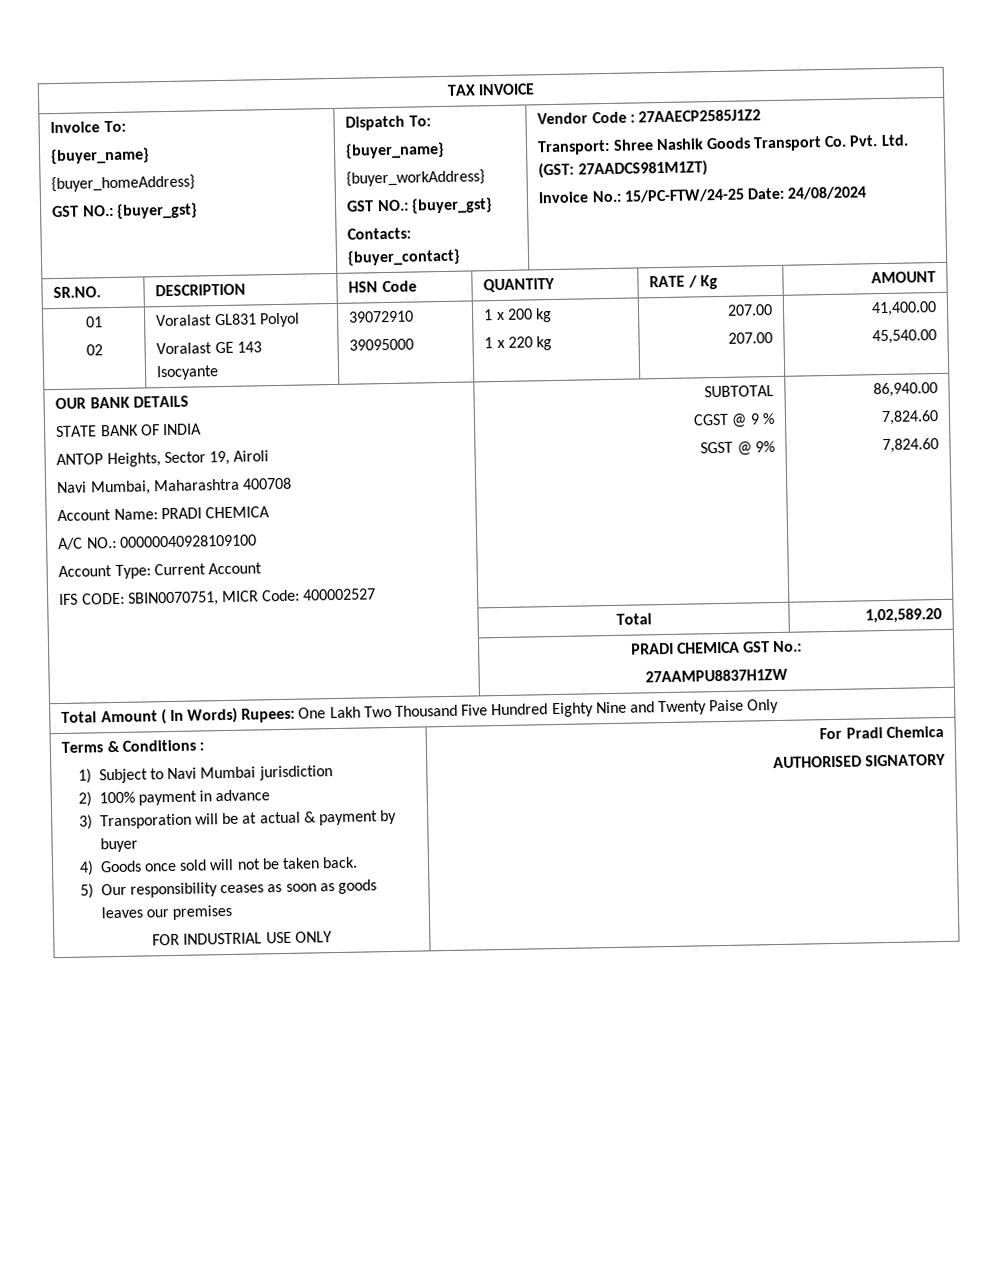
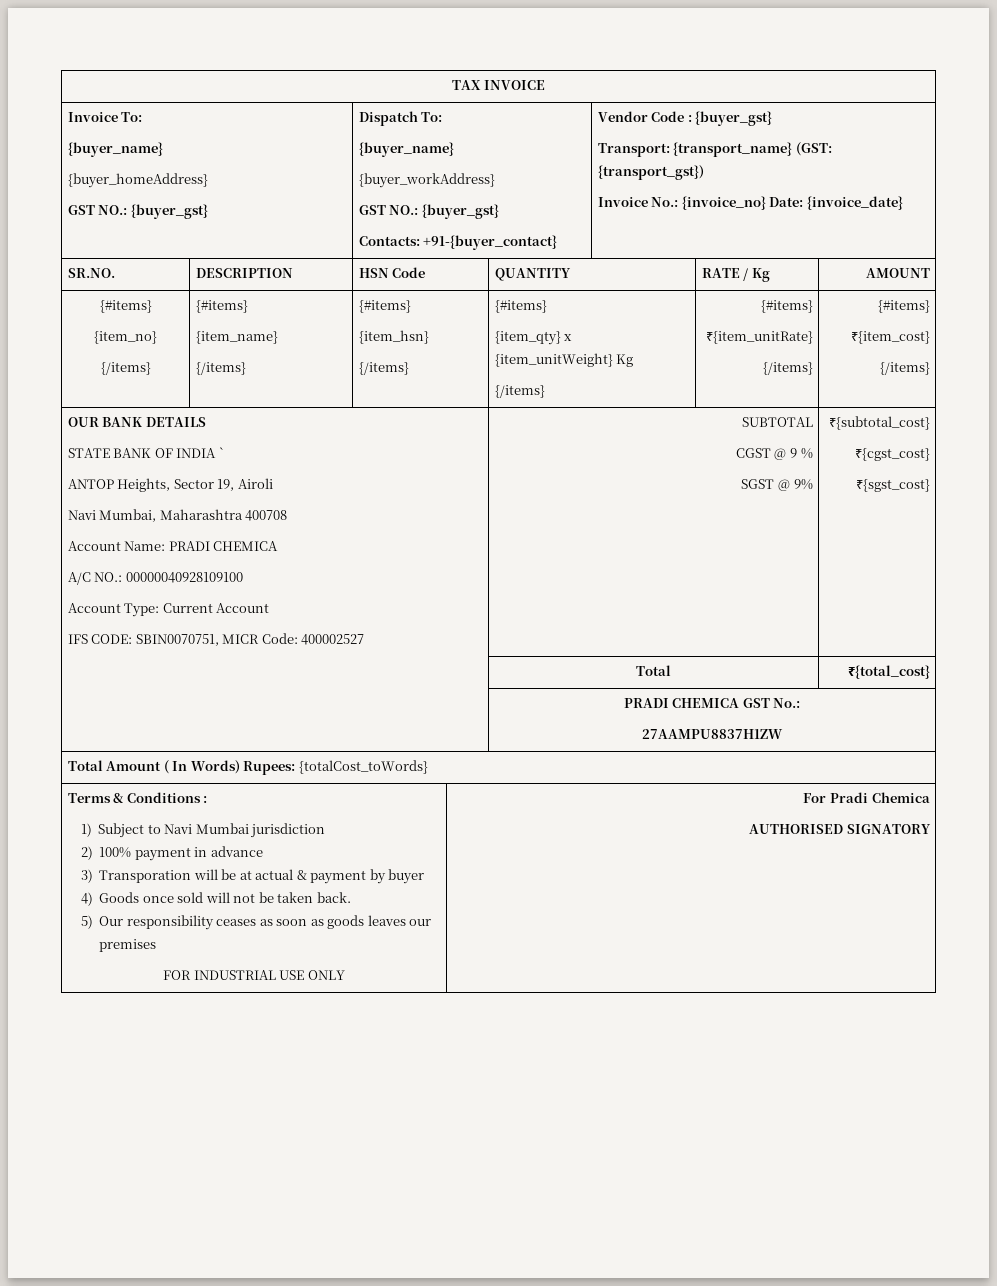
[347,248,462,266] {buyer_contact} -> [423,235,558,250] +91-{buyer_contact}
[637,109,761,123] 27AAECP2585J1Z2 -> [695,111,773,126] {buyer_gst}
[612,134,909,152] [538,160,708,179] Shree Nashik Goods Transport Co. Pvt. Ltd. (GST: 27AADCS981M1ZT) -> [673,142,832,157] [597,165,704,180] {transport_name} (GST: {transport_gst})
[623,186,868,203] 15/PC-FTW/24-25 Date: 24/08/2024 -> [681,196,903,210] {invoice_no} Date: {invoice_date}
[85,316,103,328] [85,344,103,356] [156,312,300,328] [156,341,262,355] [156,365,220,381] [348,310,415,323] [349,338,415,351] [483,308,552,323] [484,336,552,351] [726,304,773,316] [727,332,773,344] [870,301,937,317] [871,329,937,345] 01 // 02 | Voralast GL831 Polyol // Voralast GE 143 Isocyante | 39072910 // 39095000 | 1 x 200 kg // 1 x 220 kg | 207.00 // 207.00 | 41,400.00 // 45,540.00 -> [99,300,152,313] [94,331,157,344] [100,362,151,375] [195,300,248,313] [195,331,278,344] [195,362,246,375] [358,300,411,313] [358,330,429,344] [358,362,409,375] [494,300,547,313] [494,331,573,345] [494,353,634,367] [494,385,545,398] [760,300,813,313] [705,331,813,344] [762,362,813,375] [877,300,930,313] [850,331,930,344] [879,362,930,375] {#items} // {item_no} // {/items} | {#items} // {item_name} // {/items} | {#items} // {item_hsn} // {/items} | {#items} // {item_qty} x {item_unitWeight} Kg // {/items} | {#items} // ₹{item_unitRate} // {/items} | {#items} // ₹{item_cost} // {/items}
(202, 429) none -> [218,447,225,458] `
[872,382,938,398] [880,410,939,426] [881,438,939,454] 86,940.00 // 7,824.60 // 7,824.60 -> [828,416,930,430] [854,448,930,461] [855,479,930,492] ₹{subtotal_cost} // ₹{cgst_cost} // ₹{sgst_cost}
[864,607,942,624] 1,02,589.20 -> [847,665,930,679] ₹{total_cost}
[298,698,780,719] One Lakh Two Thousand Five Hundred Eighty Nine and Twenty Paise Only -> [298,760,428,774] {totalCost_toWords}

